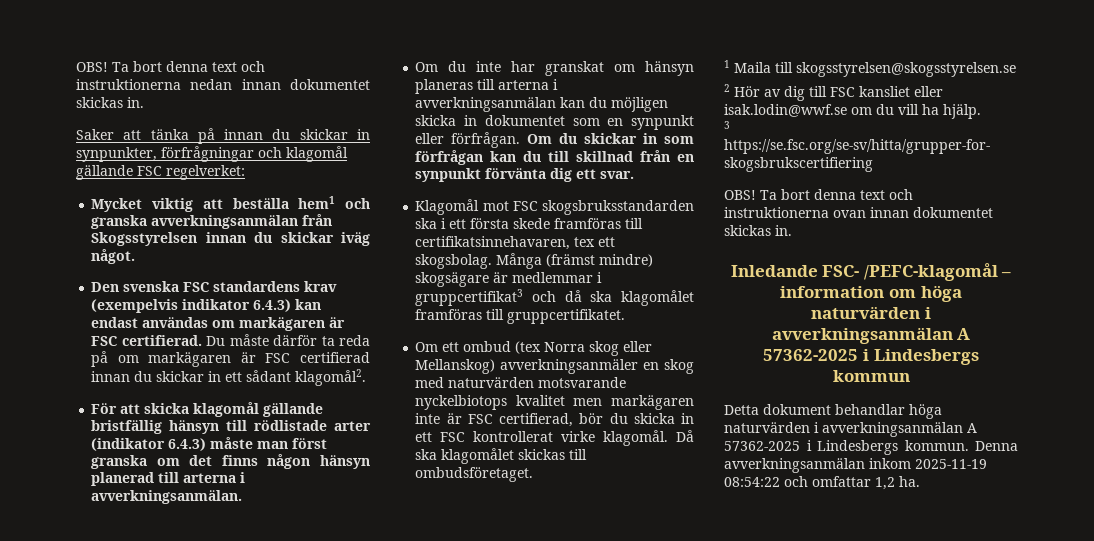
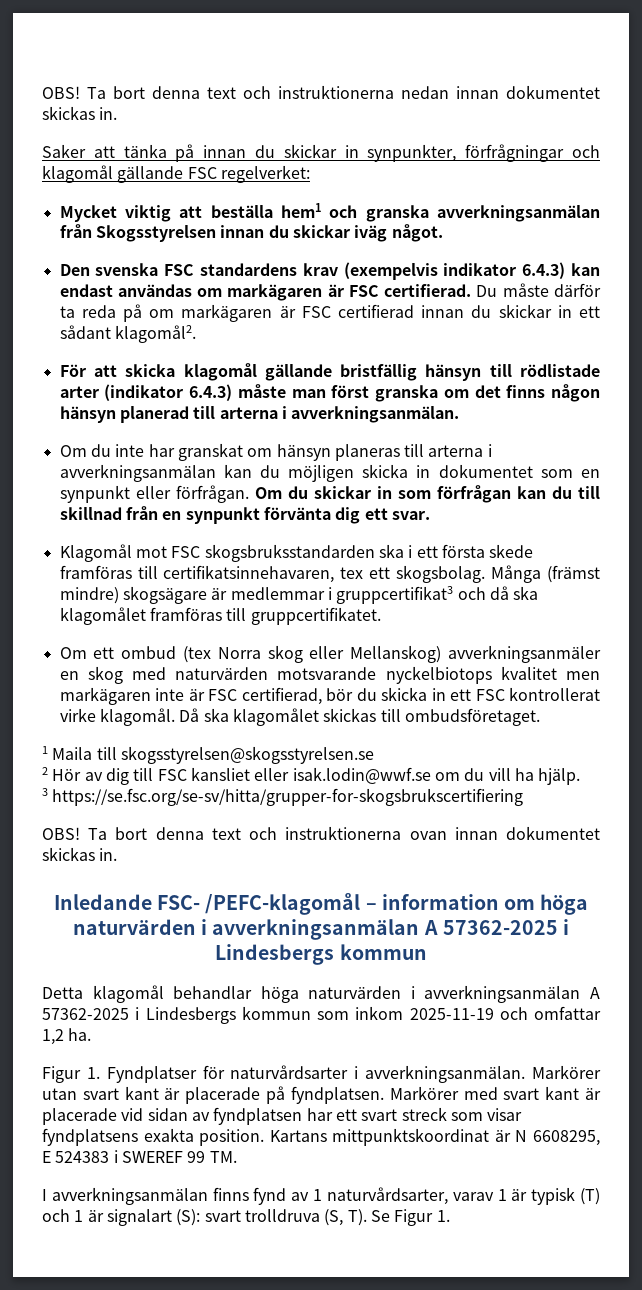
[763,404,831,415] dokument -> [92,985,164,1003] klagomål
[904,440,1018,451] [724,458,865,473] kommun. Denna avverkningsanmälan -> [241,1006,349,1020] kommun som
[724,477,780,487] 08:54:22 -> (494, 1014) none
(920, 481) none -> [42,1065,601,1083] [42,1086,601,1104] [42,1107,523,1125] [42,1128,600,1146] [42,1150,237,1163] [42,1187,600,1205] [42,1209,450,1226] // Figur 1. Fyndplatser för naturvårdsarter i avverkningsanmälan. Markörer utan svart kant är placerade på fyndplatsen. Markörer med svart kant är placerade vid sidan av fyndplatsen har ett svart streck som visar fyndplatsens exakta position. Kartans mittpunktskoordinat är N 6608295, E 524383 i SWEREF 99 TM. // I avverkningsanmälan finns fynd av 1 naturvårdsarter, varav 1 är typisk (T) och 1 är signalart (S): svart trolldruva (S, T). Se Figur 1.

